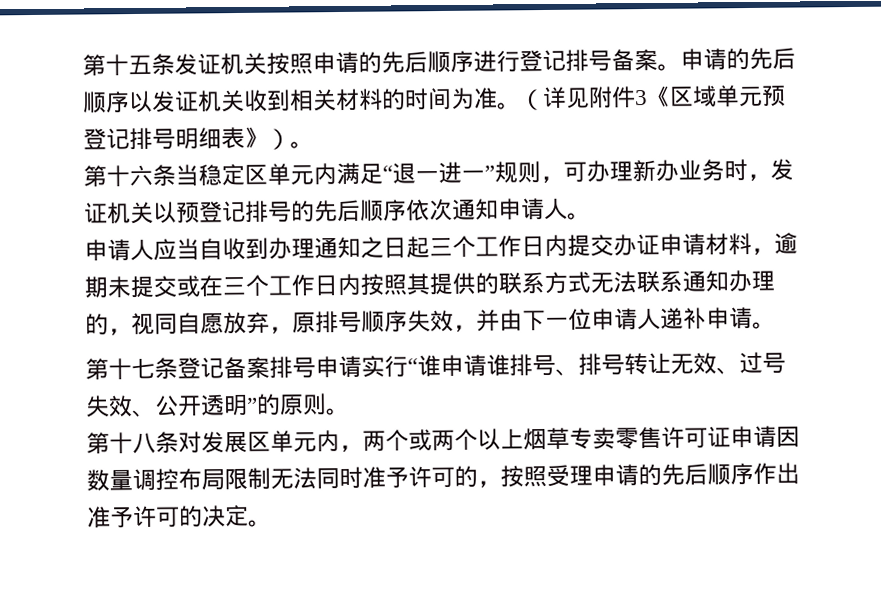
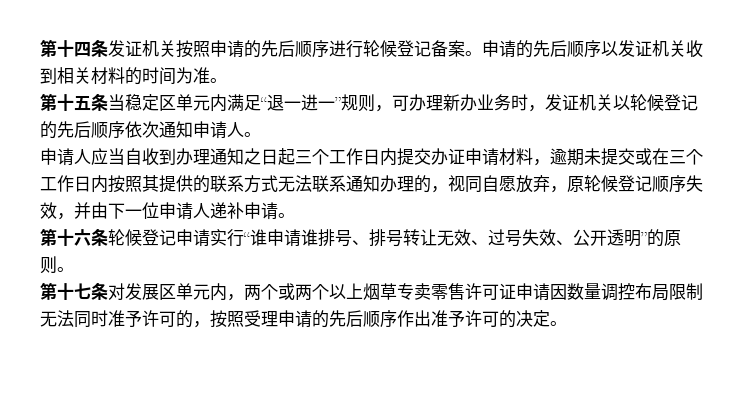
[82,54,152,77] 第十五 -> [40,39,91,57] 第十四
[519,49,612,72] 登记排号 -> [363,40,431,57] 轮候登记
[519,85,786,111] [83,126,314,151] [83,164,153,188] （详见附件3《区域单元预登记排号明细表》）。 // 第十六 -> [40,93,91,111] // 第十五
[176,200,292,224] 预登记排号 -> [630,94,698,111] 轮候登记
[315,311,362,334] 排号 -> [584,175,652,192] 轮候登记
[131,356,316,380] 七条登记备案排号 -> [74,228,176,246] 六条轮候登记
[132,432,156,455] 八 -> [74,283,91,300] 七

